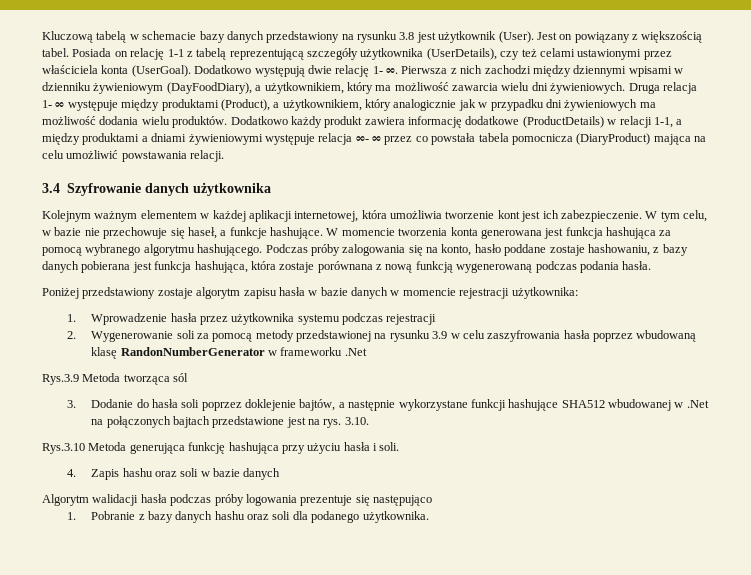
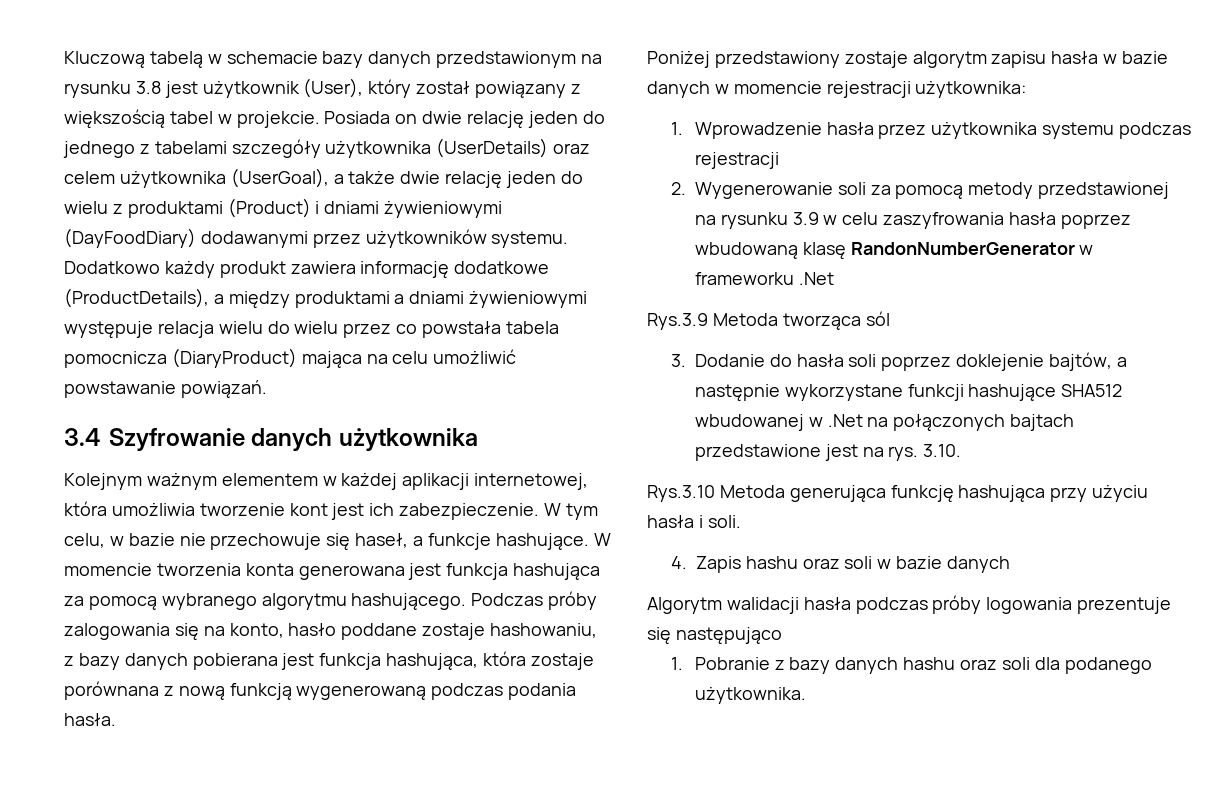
[266,31,340,43] przedstawiony -> [436,51,577,68] przedstawionym
[498,31,703,43] [42,48,672,60] [42,65,683,77] [42,82,697,94] [42,99,656,111] [42,116,228,128] (User). Jest on powiązany z większością tabel. Posiada on relację 1-1 z tabelą reprezentującą szczegóły użytkownika (UserDetails), czy też celami ustawionymi przez właściciela konta (UserGoal). Dodatkowo występują dwie relację 1- ∞. Pierwsza z nich zachodzi między dziennymi wpisami w dzienniku żywieniowym (DayFoodDiary), a użytkownikiem, który ma możliwość zawarcia wielu dni żywieniowych. Druga relacja 1- ∞ występuje między produktami (Product), a użytkownikiem, który analogicznie jak w przypadku dni żywieniowych ma możliwość dodania wielu produktów. -> [303,78,581,98] [64,109,605,129] [63,138,591,158] [64,168,583,189] [64,198,503,218] [64,228,569,248] (User), który został powiązany z większością tabel w projekcie. Posiada on dwie relację jeden do jednego z tabelami szczegóły użytkownika (UserDetails) oraz celem użytkownika (UserGoal), a także dwie relację jeden do wielu z produktami (Product) i dniami żywieniowymi (DayFoodDiary) dodawanymi przez użytkowników systemu.
[522,116,673,128] (ProductDetails) w relacji 1-1, -> [64,288,209,308] (ProductDetails),
[355,136,381,142] ∞- ∞ -> [218,321,339,334] wielu do wielu
[121,150,225,162] powstawania relacji. -> [64,380,267,398] powstawanie powiązań.

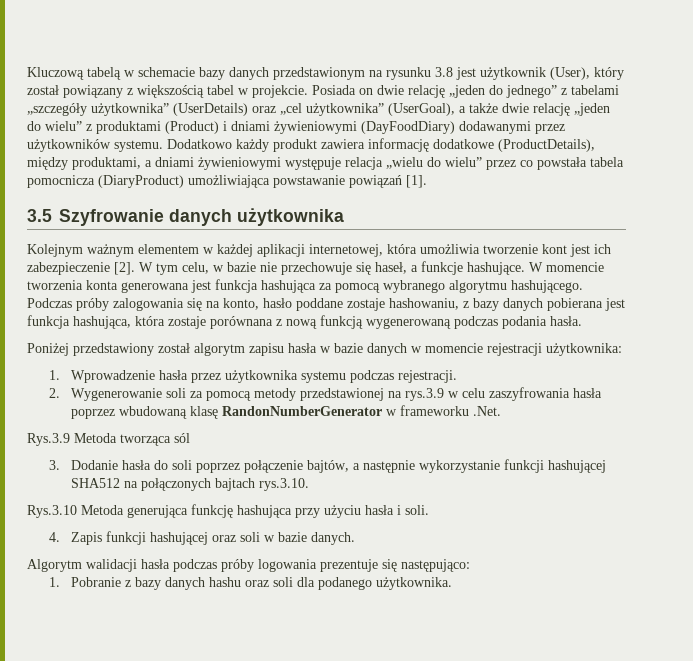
[527,111,605,128] [63,138,591,158] [64,171,226,188] jeden do jednego z tabelami szczegóły użytkownika (UserDetails) oraz celem użytkownika -> [449,85,619,98] [27,103,384,116] „jeden do jednego” z tabelami „szczegóły użytkownika” (UserDetails) oraz „cel użytkownika”
[506,171,583,188] [64,201,108,214] jeden do wielu -> [574,103,610,116] [27,121,82,131] „jeden do wielu”
[213,291,390,309] a między produktami -> [27,157,141,170] między produktami,
[218,321,339,334] wielu do wielu -> [386,157,482,169] „wielu do wielu”
[301,349,517,368] [64,380,267,398] [64,428,100,446] mająca na celu umożliwić powstawanie powiązań. // 3.4 -> [188,175,427,188] [27,209,52,222] umożliwiająca powstawanie powiązań [1]. // 3.5
[399,503,540,520] zabezpieczenie. -> [27,262,135,275] zabezpieczenie [2].
[844,51,908,68] zostaje -> [158,343,190,353] został
[694,152,779,169] rejestracji -> [397,370,457,383] rejestracji.
[720,212,819,229] rysunku 3.9 -> [404,388,444,401] rys.3.9
[798,272,834,285] .Net -> [472,406,501,416] .Net.
[769,354,844,367] do hasła -> [121,460,168,470] hasła do
[956,354,1045,371] doklejenie -> [243,460,303,473] połączenie
[784,384,1123,401] [694,414,1075,431] [694,444,962,461] wykorzystane funkcji hashujące SHA512 wbudowanej w .Net na połączonych bajtach przedstawione jest na rys. 3.10. -> [418,459,606,473] [70,478,309,491] wykorzystanie funkcji hashującej SHA512 na połączonych bajtach rys.3.10.
[745,556,798,569] hashu -> [105,531,208,545] funkcji hashującej
[947,556,1011,573] danych -> [310,532,355,545] danych.
[675,627,782,645] następująco -> [401,559,470,572] następująco:

